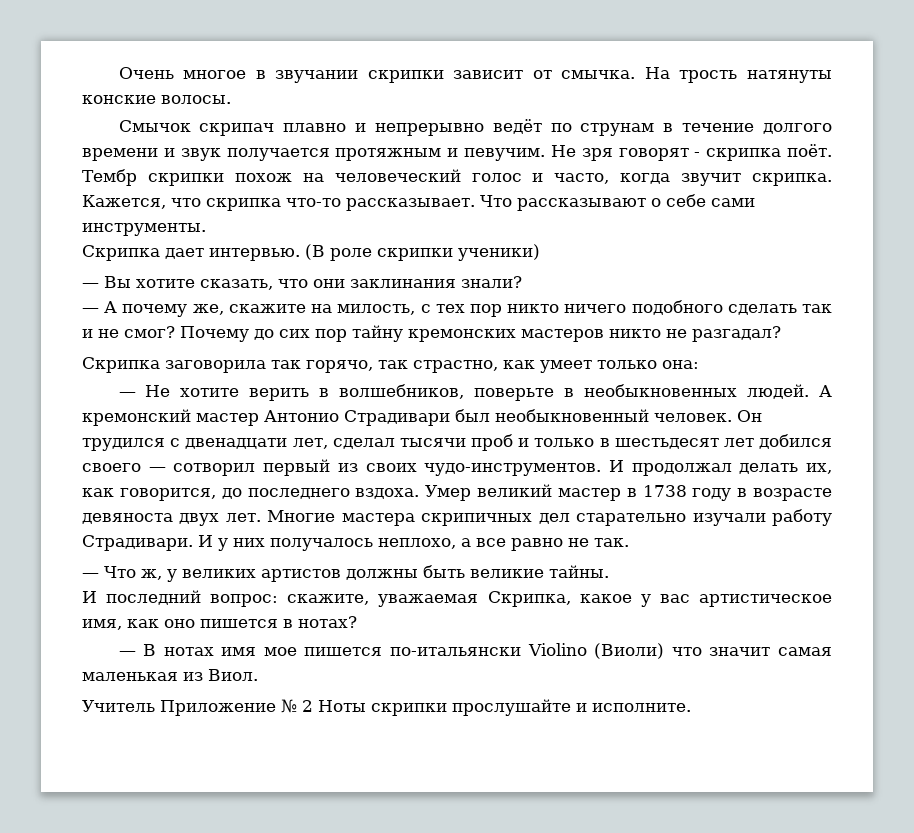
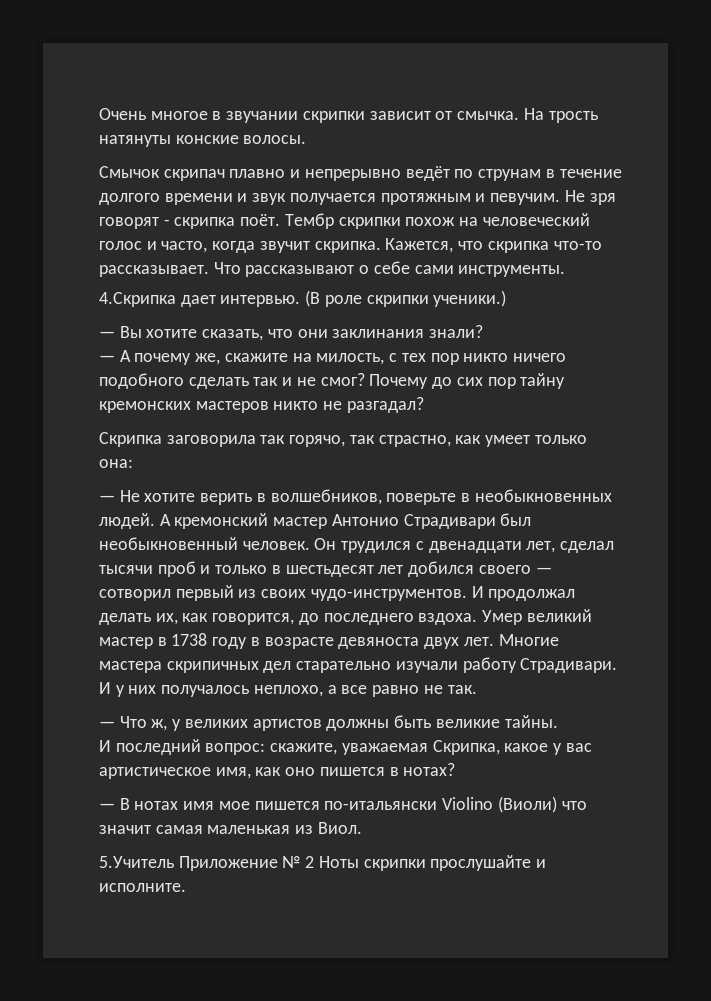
[82,245,160,261] Скрипка -> [99,292,176,307] 4.Скрипка
[458,244,540,261] ученики) -> [433,290,507,307] ученики.)
[82,700,155,712] Учитель -> [99,856,174,868] 5.Учитель

